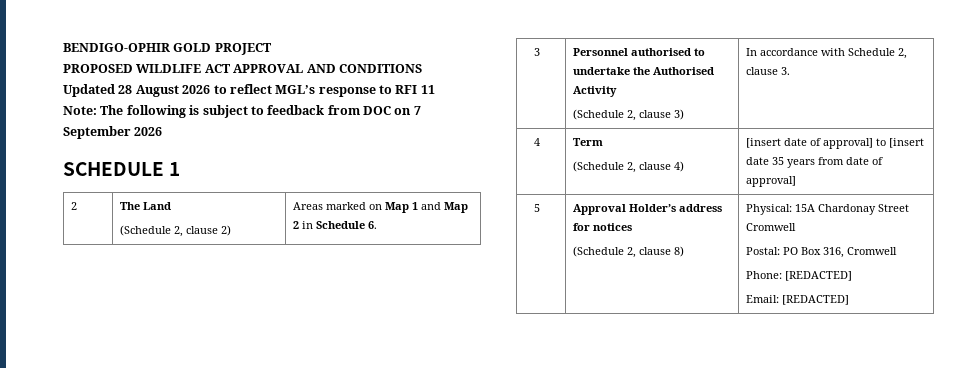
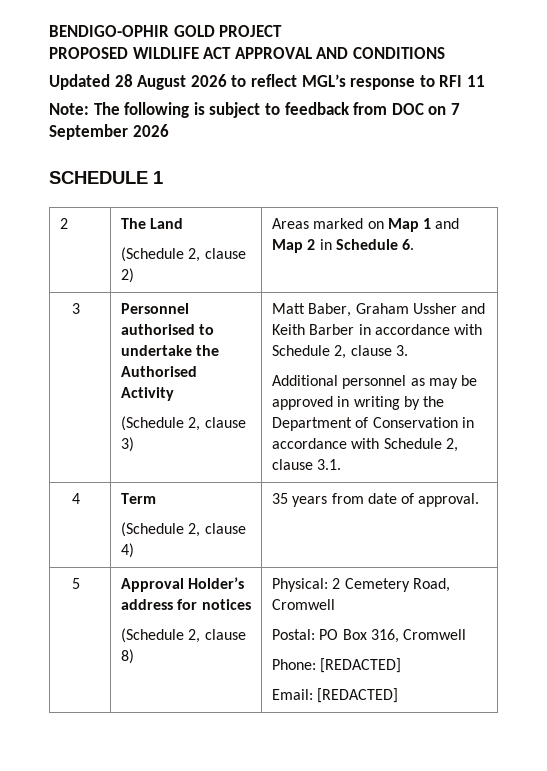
[745,48,757,56] In -> [272,303,485,317] [272,324,371,335] Matt Baber, Graham Ussher and Keith Barber in
(790, 71) none -> [272,375,477,389] [272,396,444,410] [272,417,474,431] [272,438,458,452] [272,459,342,470] // Additional personnel as may be approved in writing by the Department of Conservation in accordance with Schedule 2, clause 3.1.
[745,138,924,149] [745,157,769,165] [insert date of approval] to [insert date -> (135, 550) none
[745,176,796,187] approval] -> [418,493,480,507] approval.
[794,204,909,215] 15A Chardonay Street -> [332,578,450,592] 2 Cemetery Road,

